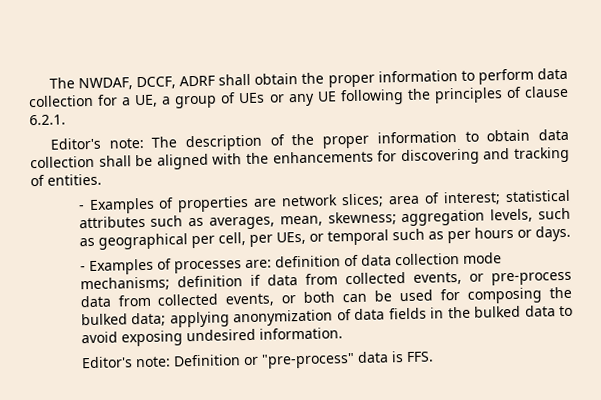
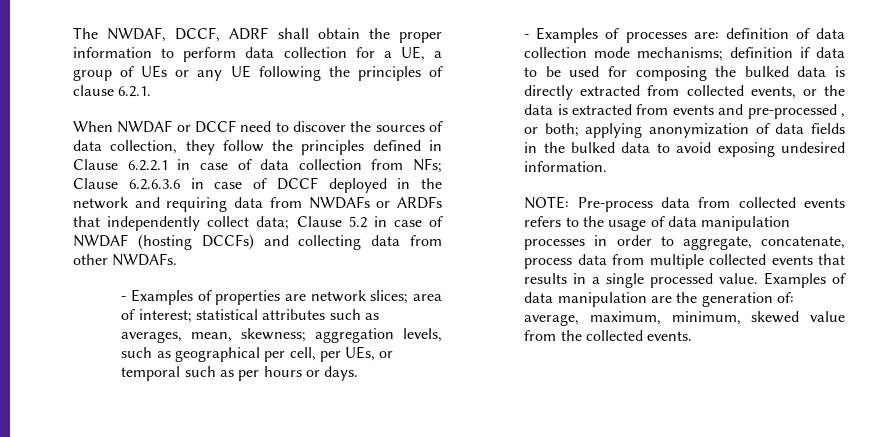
[49,128,570,152] [30,146,570,170] [30,173,102,187] Editor's note: The description of the proper information to obtain data collection shall be aligned with the enhancements for discovering and tracking of entities. -> [73,120,443,133] [73,140,442,155] [73,158,442,173] [73,177,442,193] [73,196,443,212] [73,216,443,231] [73,234,442,250] [73,253,178,266] When NWDAF or DCCF need to discover the sources of data collection, they follow the principles defined in Clause 6.2.2.1 in case of data collection from NFs; Clause 6.2.6.3.6 in case of DCCF deployed in the network and requiring data from NWDAFs or ARDFs that independently collect data; Clause 5.2 in case of NWDAF (hosting DCCFs) and collecting data from other NWDAFs.
[304,271,572,286] [79,291,368,308] from collected events, or pre-process data from collected events, or both can -> [524,67,538,77] to
[131,312,167,327] data; -> [797,66,845,77] [524,85,845,100] [524,104,845,119] [524,123,579,137] data is directly extracted from collected events, or the data is extracted from events and pre-processed , or both;
[80,351,434,369] Editor's note: Definition or "pre-process" data is FFS. -> [524,196,845,212] [524,216,791,231] [524,235,845,250] [524,254,845,269] [524,272,846,288] [524,292,794,307] [524,311,846,326] [524,330,693,341] NOTE: Pre-process data from collected events refers to the usage of data manipulation processes in order to aggregate, concatenate, process data from multiple collected events that results in a single processed value. Examples of data manipulation are the generation of: average, maximum, minimum, skewed value from the collected events.

